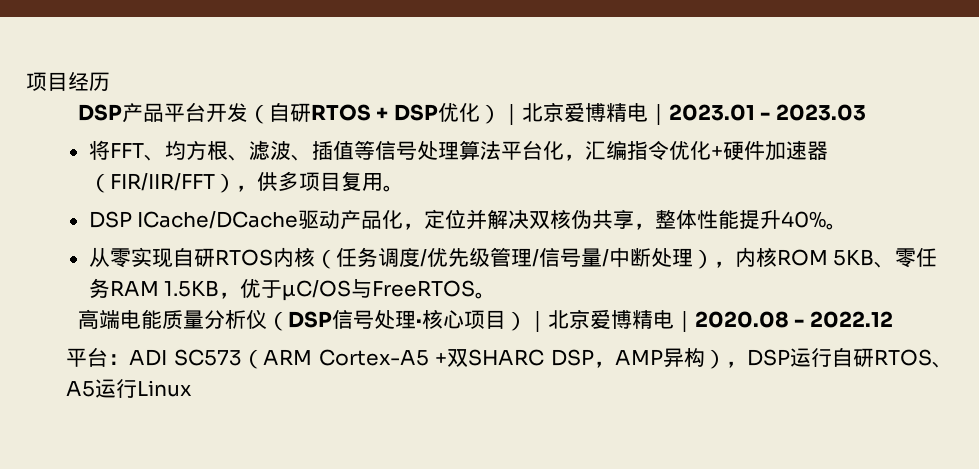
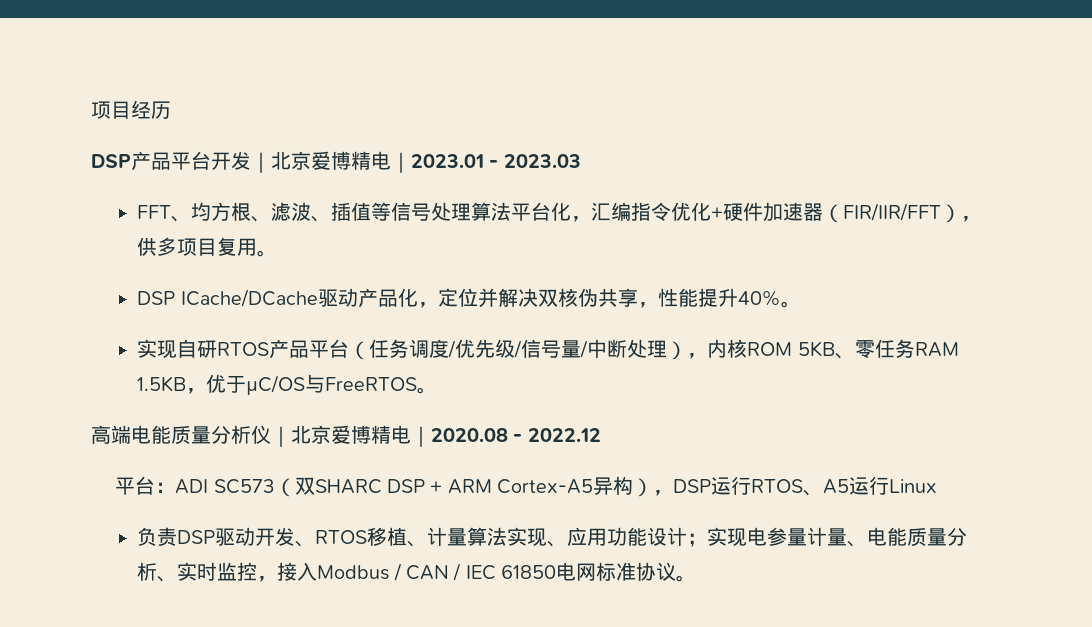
[247,102,501,124] （自研RTOS + DSP优化） -> (251, 160) none
[88,140,110,160] 将 -> (581, 161) none
[655,209,698,229] 整体 -> (658, 305) none
[88,247,131,268] 从零 -> (801, 304) none
[272,247,315,267] 内核 -> [269,339,350,358] 产品平台
[489,247,532,267] 管理 -> (516, 348) none
[266,309,527,331] （DSP信号处理·核心项目） -> (271, 434) none
[262,349,664,368] ARM Cortex-A5 +双SHARC DSP，AMP -> [294,477,594,495] 双SHARC DSP + ARM Cortex-A5
[832,347,875,367] 自研 -> (752, 485) none
(193, 388) none -> [137,527,968,547] [137,562,697,582] // 负责DSP驱动开发、RTOS移植、计量算法实现、应用功能设计；实现电参量计量、电能质量分析、实时监控，接入Modbus / CAN / IEC 61850电网标准协议。

